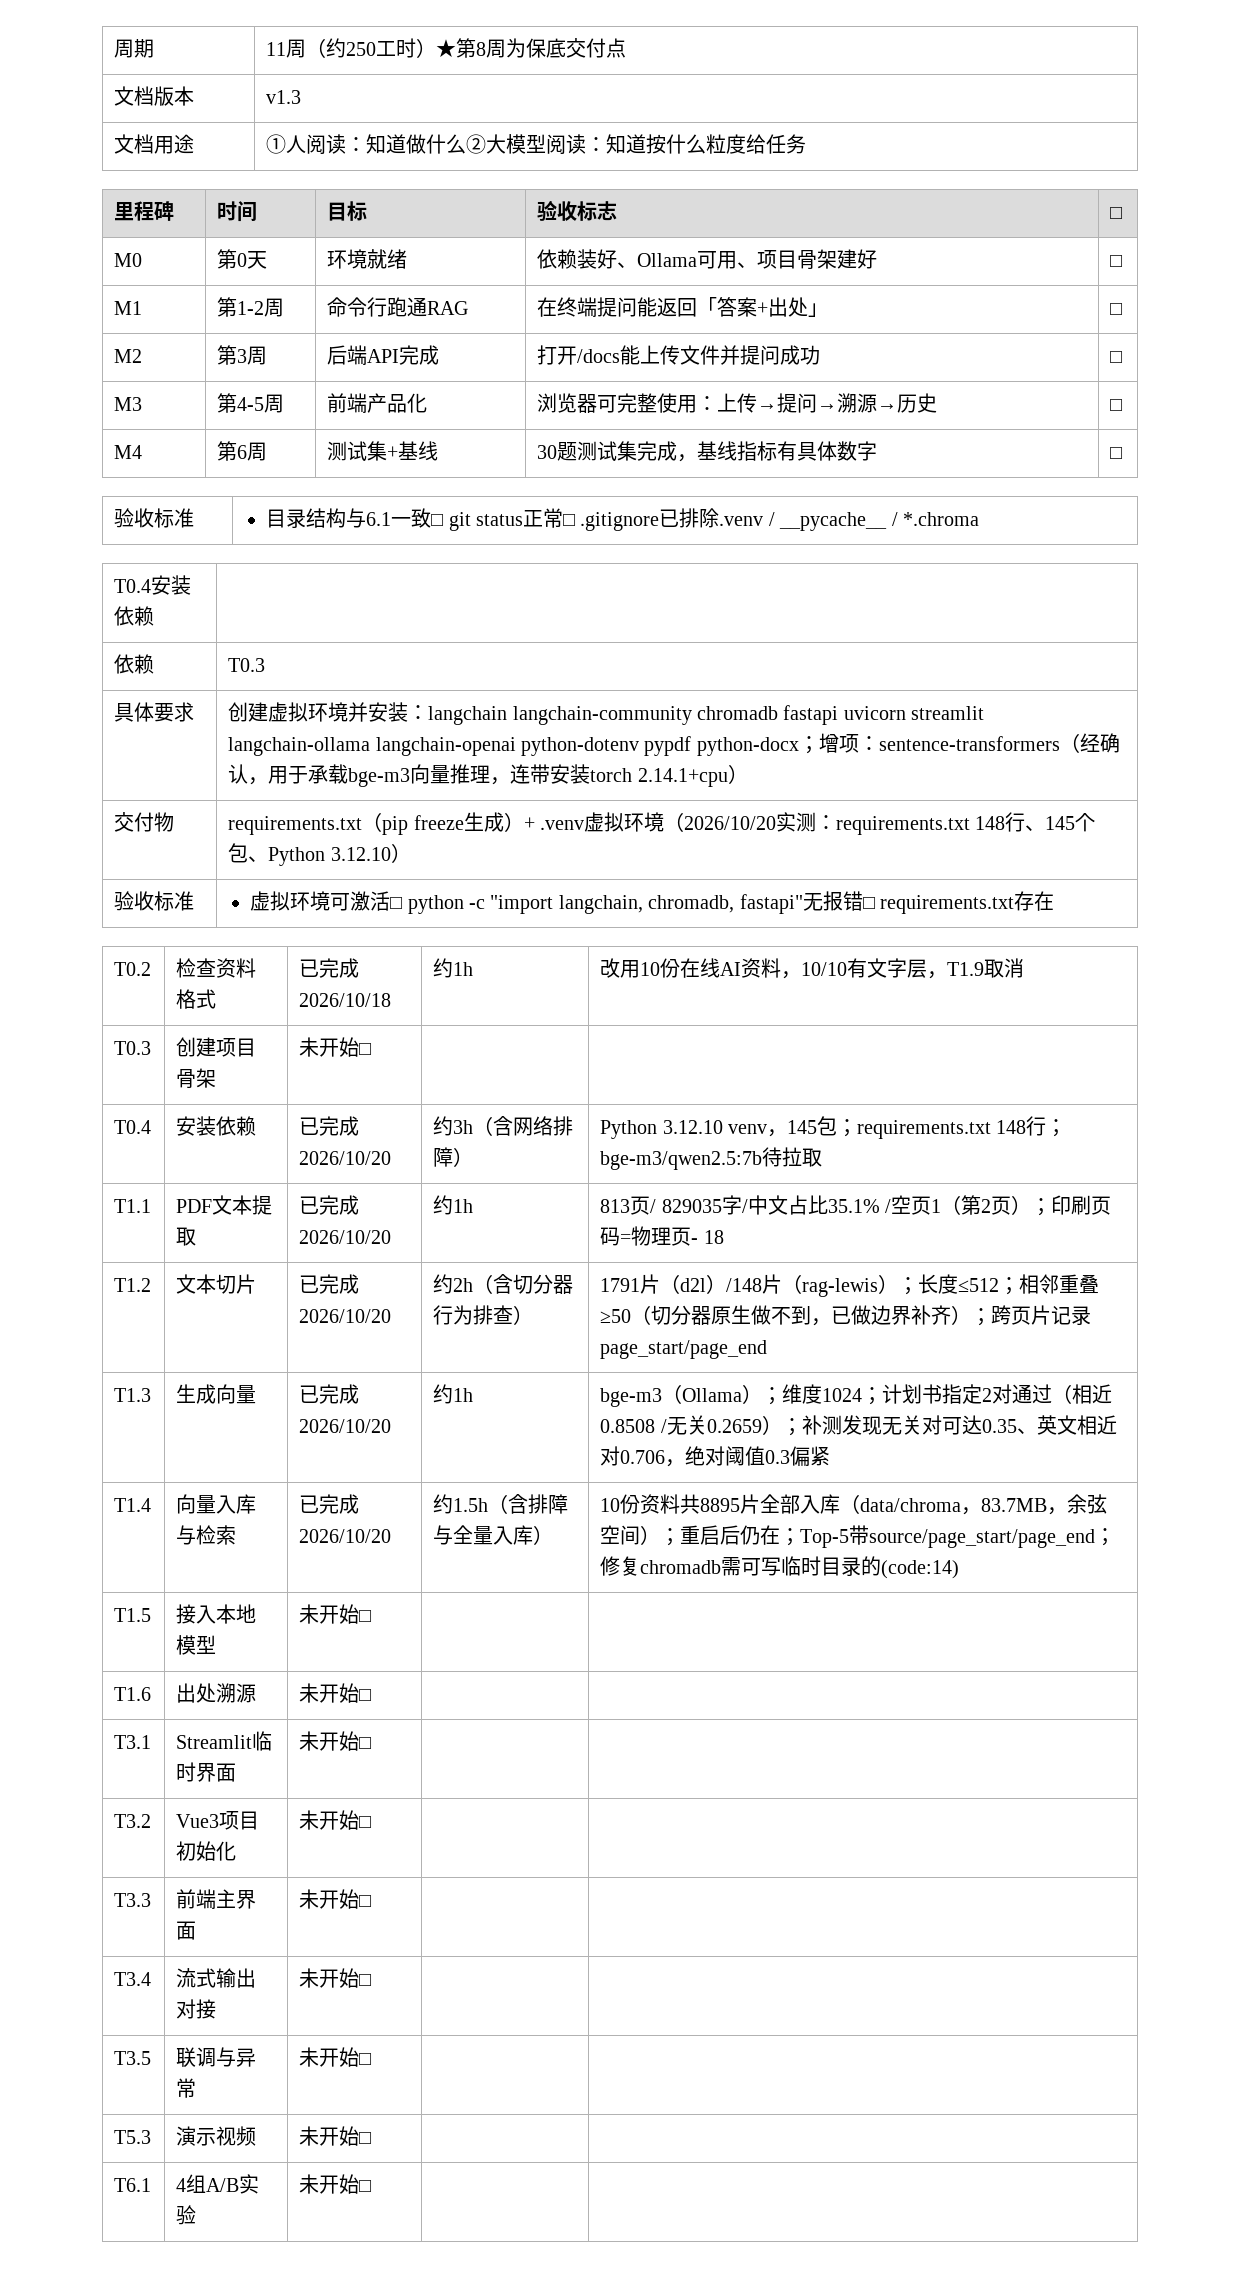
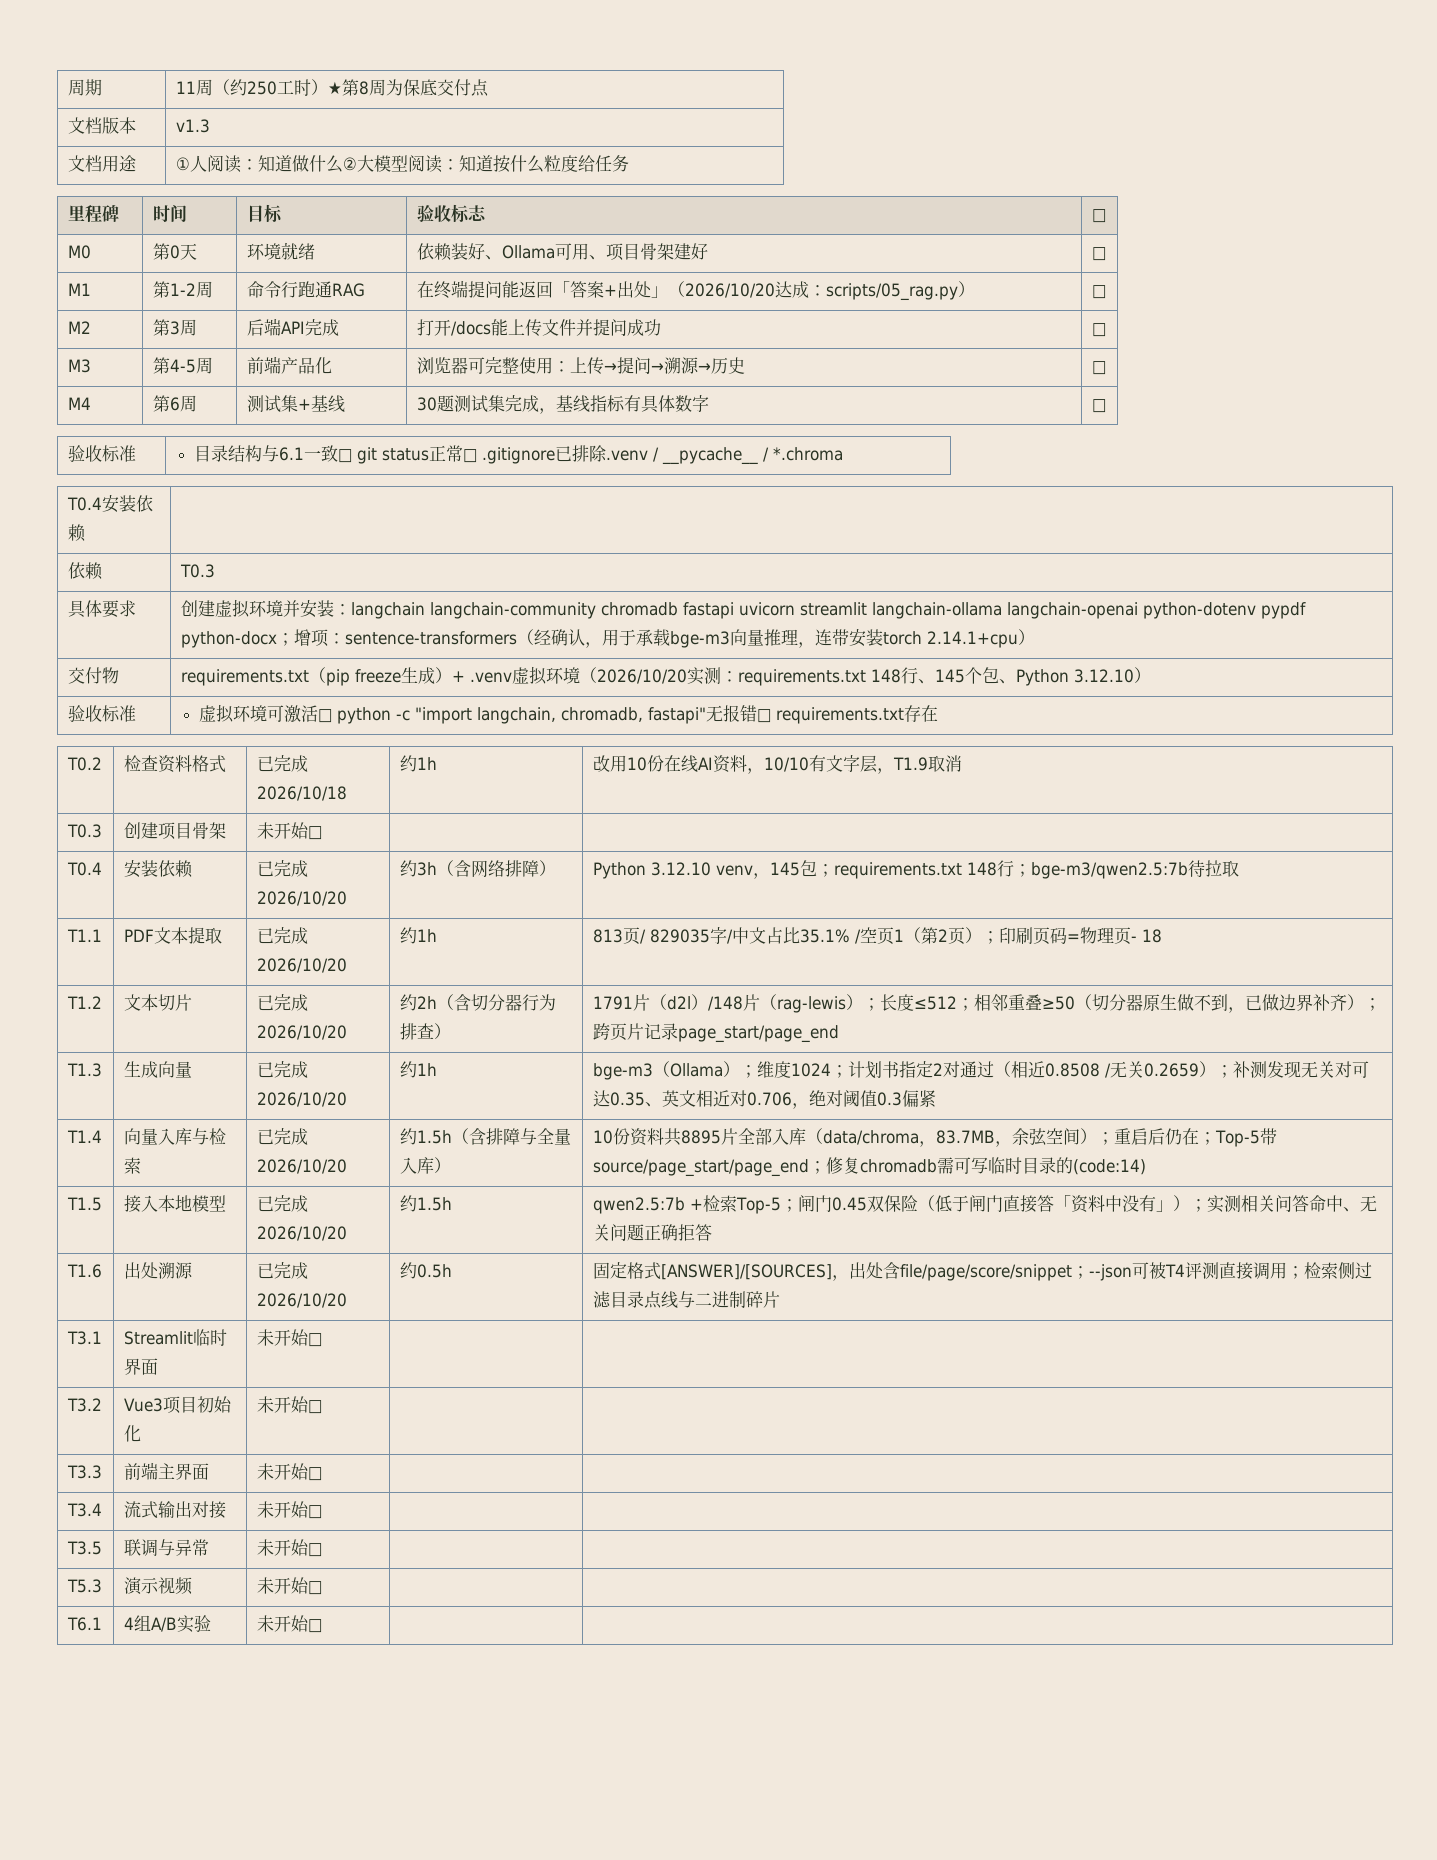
(829, 310) none -> [667,281,975,301] （2026/10/20达成：scripts/05_rag.py）
[299,1604,373,1624] [114,1687,152,1701] [176,1683,257,1703] [299,1683,373,1703] 未开始□ | | // T1.6 | 出处溯源 | 未开始□ | | -> [256,1195,308,1212] [256,1226,347,1241] [399,1195,452,1212] [592,1195,1377,1214] [592,1224,712,1241] [66,1264,102,1278] [123,1262,193,1279] [256,1262,308,1279] [256,1293,347,1308] [399,1262,452,1279] [592,1262,1372,1281] [592,1291,780,1309] 已完成2026/10/20 | 约1.5h | qwen2.5:7b +检索Top-5；闸门0.45双保险（低于闸门直接答「资料中没有」）；实测相关问答命中、无关问题正确拒答 // T1.6 | 出处溯源 | 已完成2026/10/20 | 约0.5h | 固定格式[ANSWER]/[SOURCES]，出处含file/page/score/snippet；--json可被T4评测直接调用；检索侧过滤目录点线与二进制碎片

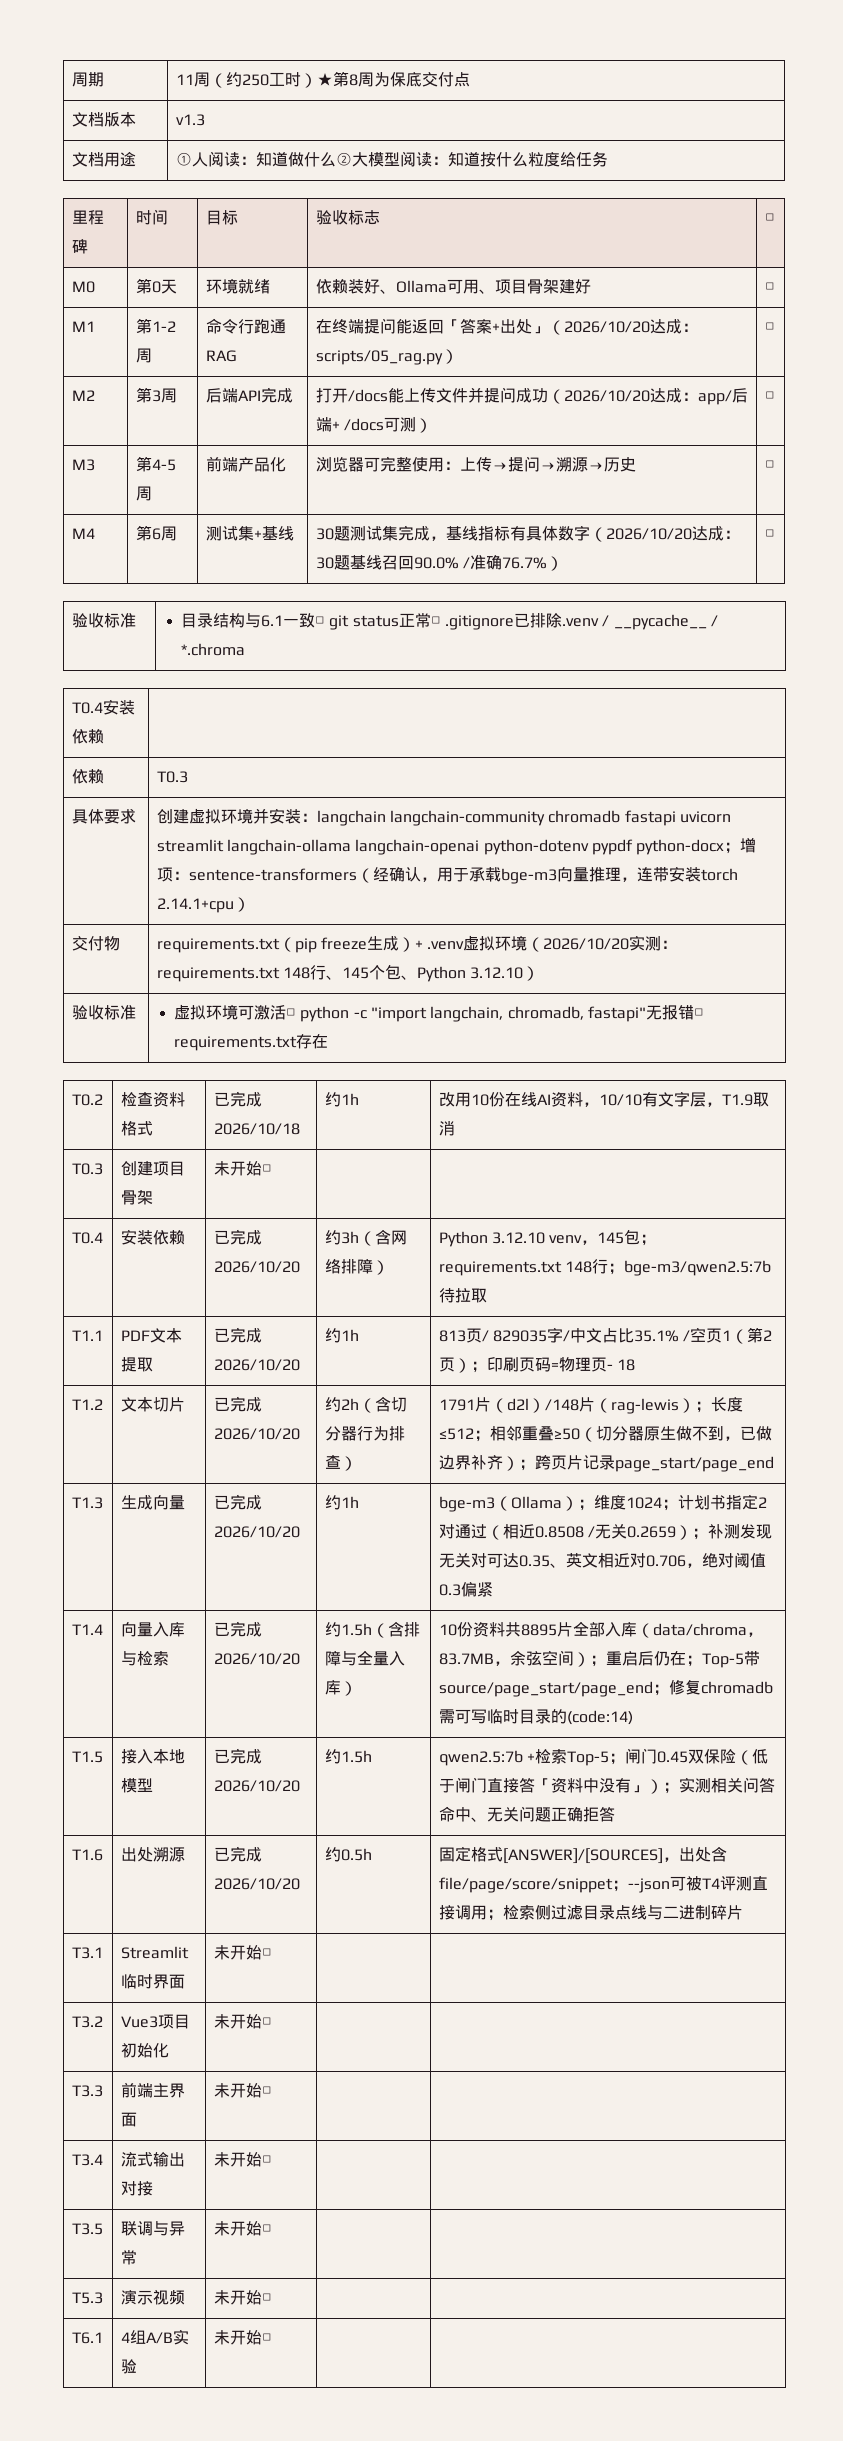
(661, 327) none -> [547,388,748,405] [315,417,432,433] （2026/10/20达成：app/后端+ /docs可测）
(709, 403) none -> [589,526,740,542] [315,555,563,571] （2026/10/20达成：30题基线召回90.0% /准确76.7%）

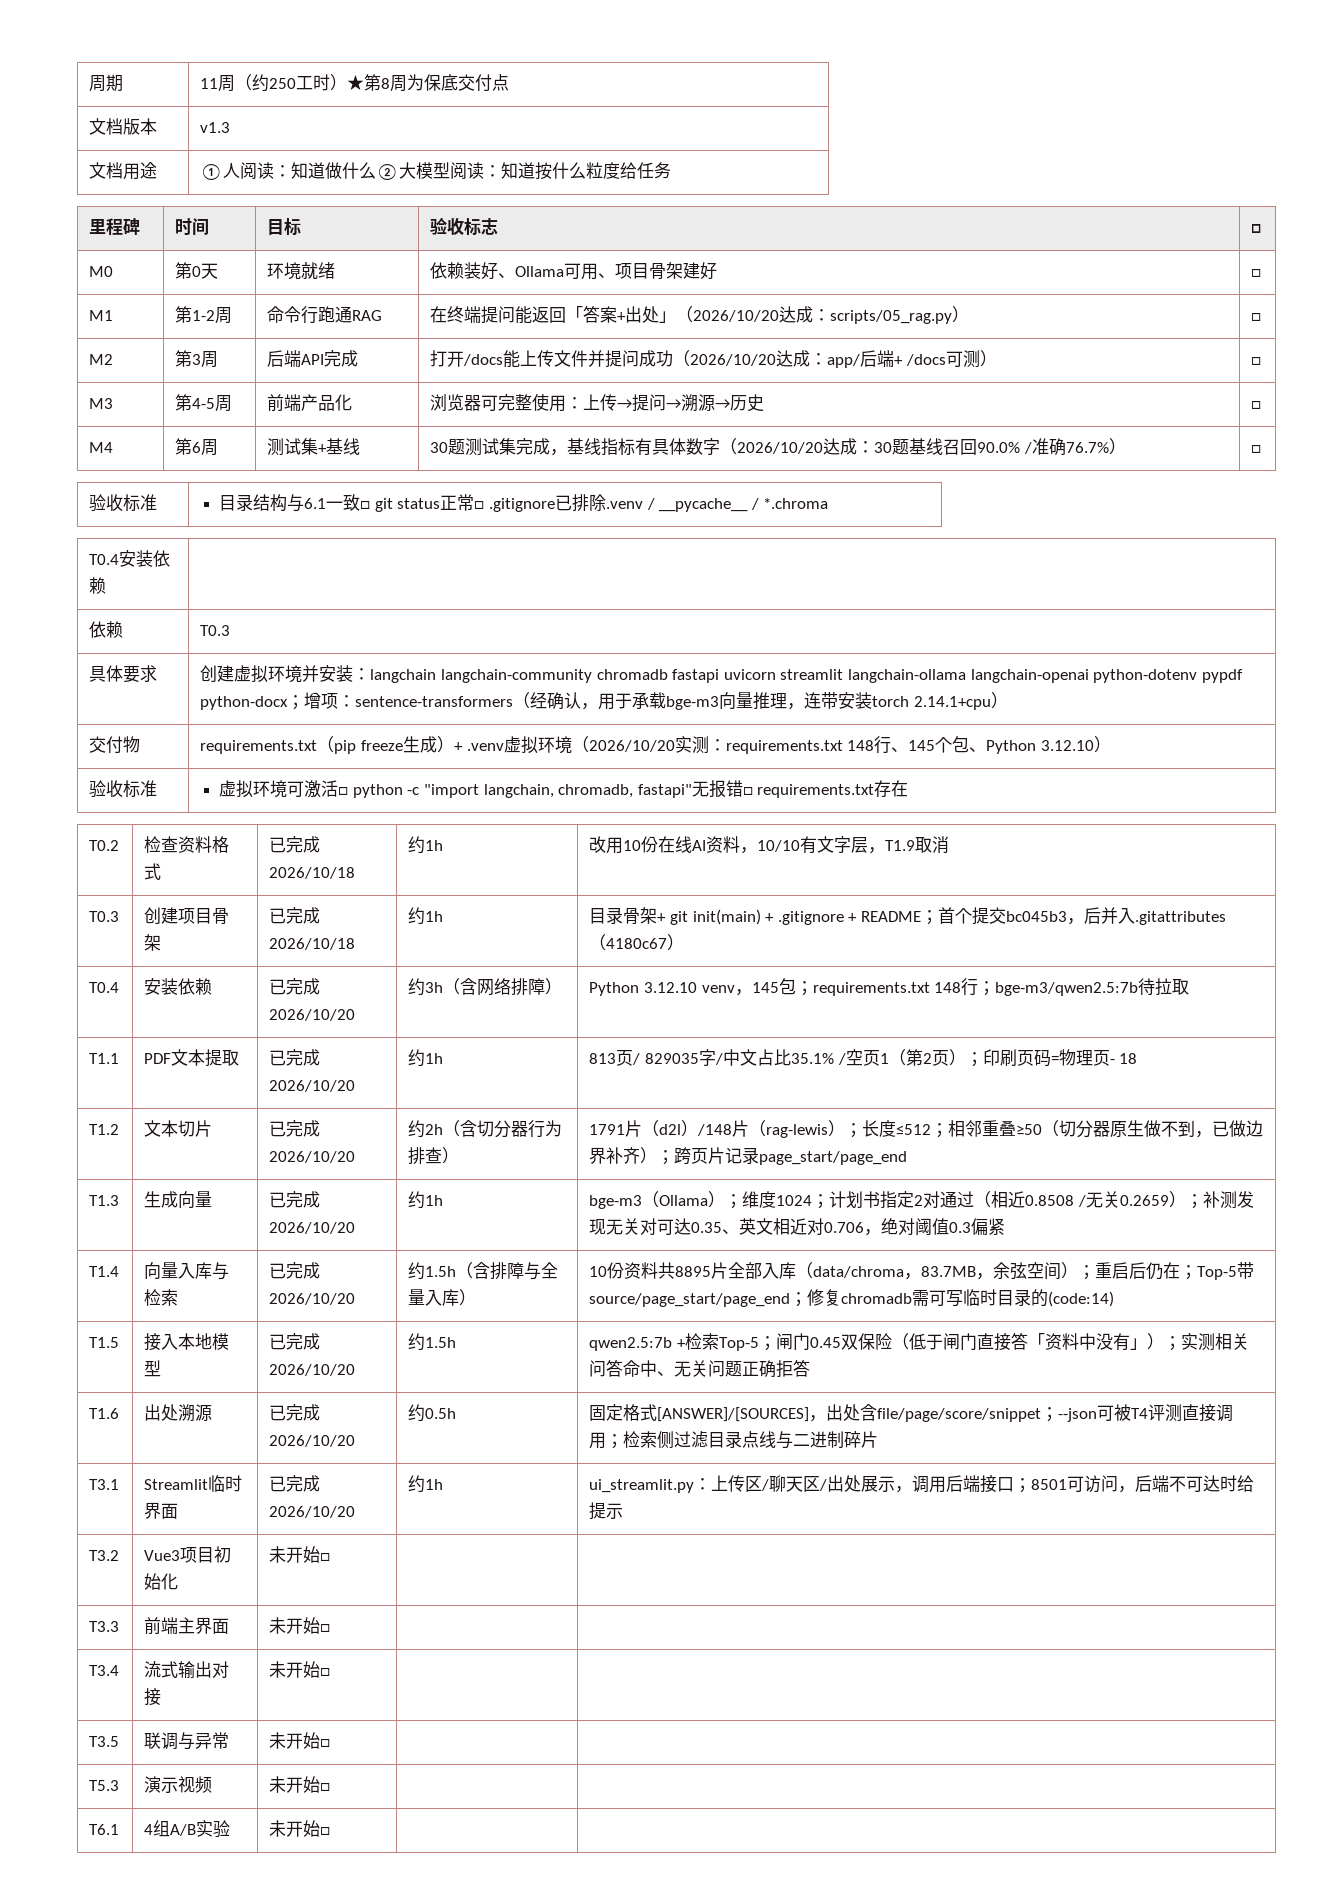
[213,1161,272,1176] 未开始□ | | -> [269,907,321,924] [269,938,356,950] [408,907,444,925] [589,907,1226,925] [589,934,685,951] 已完成2026/10/18 | 约1h | 目录骨架+ git init(main) + .gitignore + README；首个提交bc045b3，后并入.gitattributes（4180c67）
[213,1945,272,1960] 未开始□ | | -> [269,1475,321,1492] [269,1506,356,1518] [408,1475,444,1493] [589,1475,1255,1493] [589,1502,624,1520] 已完成2026/10/20 | 约1h | ui_streamlit.py：上传区/聊天区/出处展示，调用后端接口；8501可访问，后端不可达时给提示

